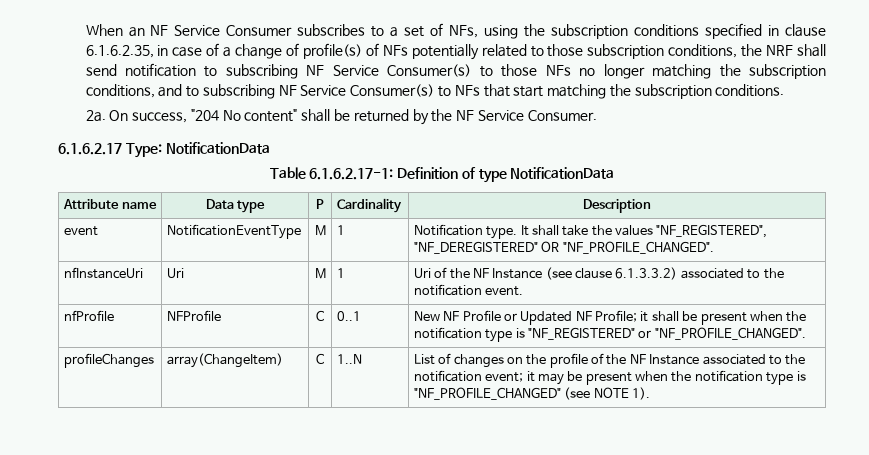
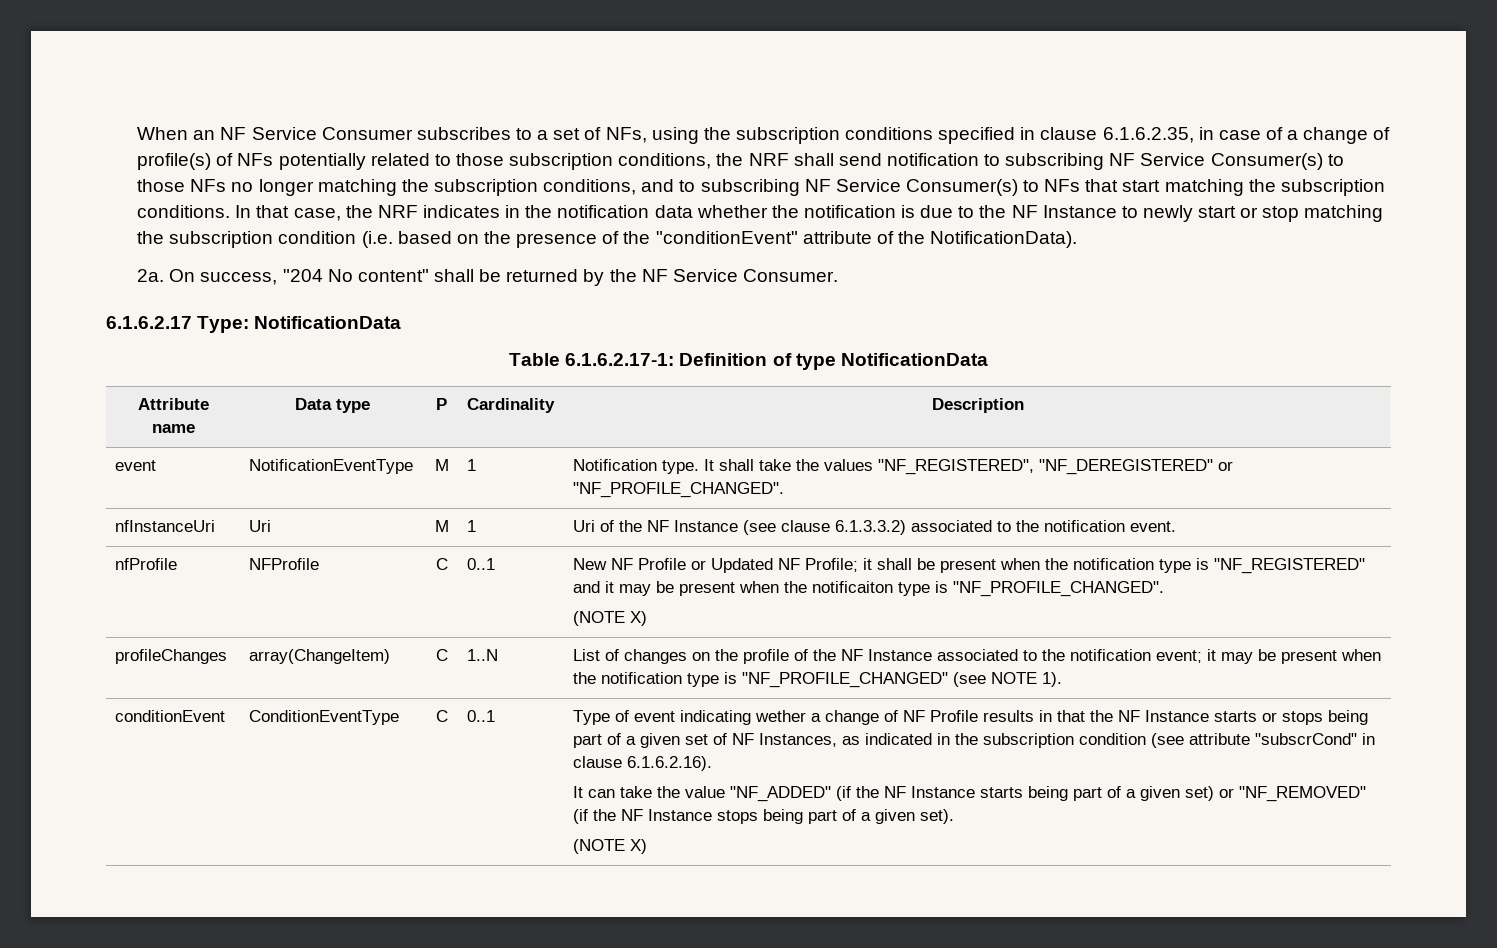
(785, 90) none -> [235,205,1384,222] [137,231,1078,248] In that case, the NRF indicates in the notification data whether the notification is due to the NF Instance to newly start or stop matching the subscription condition (i.e. based on the presence of the "conditionEvent" attribute of the NotificationData).
[541,241,560,252] OR -> [1218,461,1234,471] or
[638,327,806,340] or "NF_PROFILE_CHANGED". -> [573,581,1165,597] [573,611,648,626] and it may be present when the notificaiton type is "NF_PROFILE_CHANGED". // (NOTE X)
(650, 393) none -> [115,710,226,722] [249,710,400,725] [435,710,448,722] [467,710,496,722] [573,710,1369,725] [573,733,1376,748] [573,756,713,771] [573,786,1367,802] [573,809,955,824] [573,839,648,854] // conditionEvent | ConditionEventType | C | 0..1 | Type of event indicating wether a change of NF Profile results in that the NF Instance starts or stops being part of a given set of NF Instances, as indicated in the subscription condition (see attribute "subscrCond" in clause 6.1.6.2.16). // It can take the value "NF_ADDED" (if the NF Instance starts being part of a given set) or "NF_REMOVED" (if the NF Instance stops being part of a given set). // (NOTE X)

